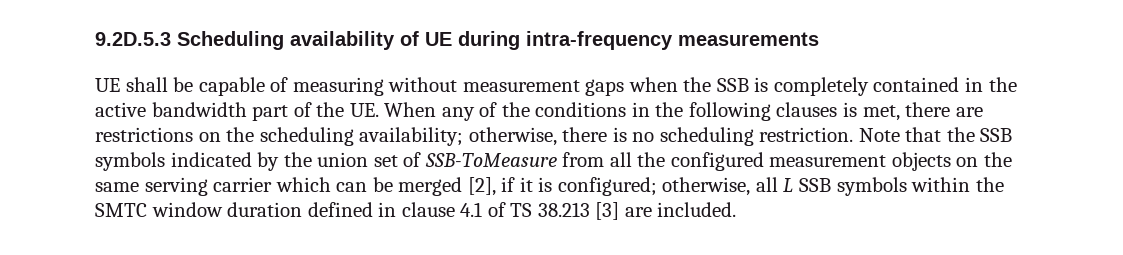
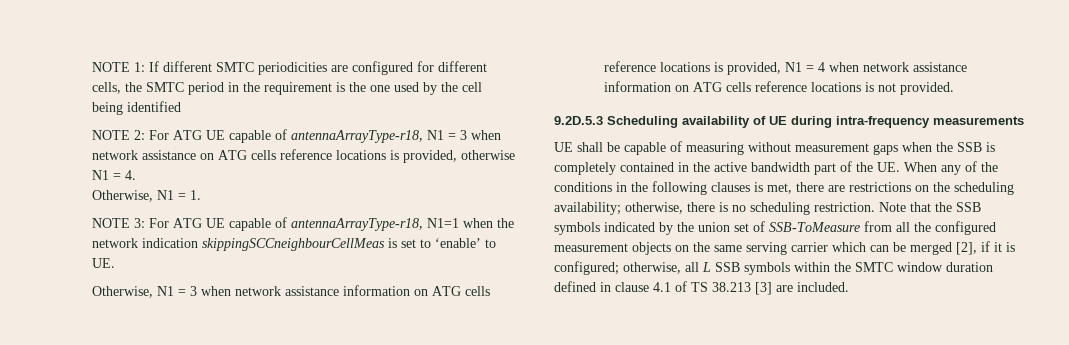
(95, 39) none -> [91,61,487,75] [91,82,482,95] [91,101,181,115] [91,129,501,143] [91,149,515,163] [91,170,136,180] [91,190,201,202] [91,217,514,231] [91,238,496,251] [91,258,115,268] [91,285,490,298] [603,61,967,75] [603,81,954,95] NOTE 1: If different SMTC periodicities are configured for different cells, the SMTC period in the requirement is the one used by the cell being identified // NOTE 2: For ATG UE capable of antennaArrayType-r18, N1 = 3 when network assistance on ATG cells reference locations is provided, otherwise N1 = 4. // Otherwise, N1 = 1. // NOTE 3: For ATG UE capable of antennaArrayType-r18, N1=1 when the network indication skippingSCCneighbourCellMeas is set to ‘enable’ to UE. // Otherwise, N1 = 3 when network assistance information on ATG cells reference locations is provided, N1 = 4 when network assistance information on ATG cells reference locations is not provided. //

